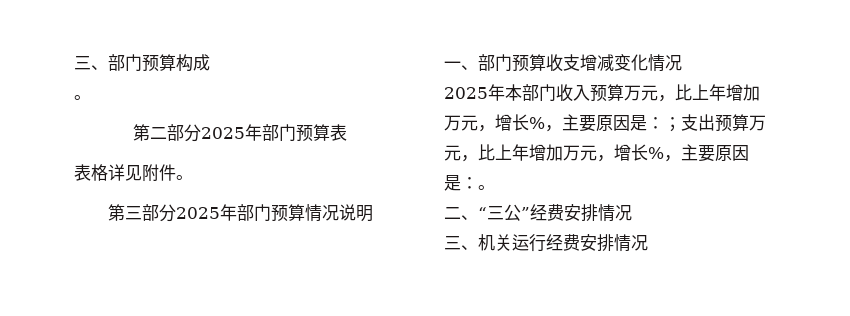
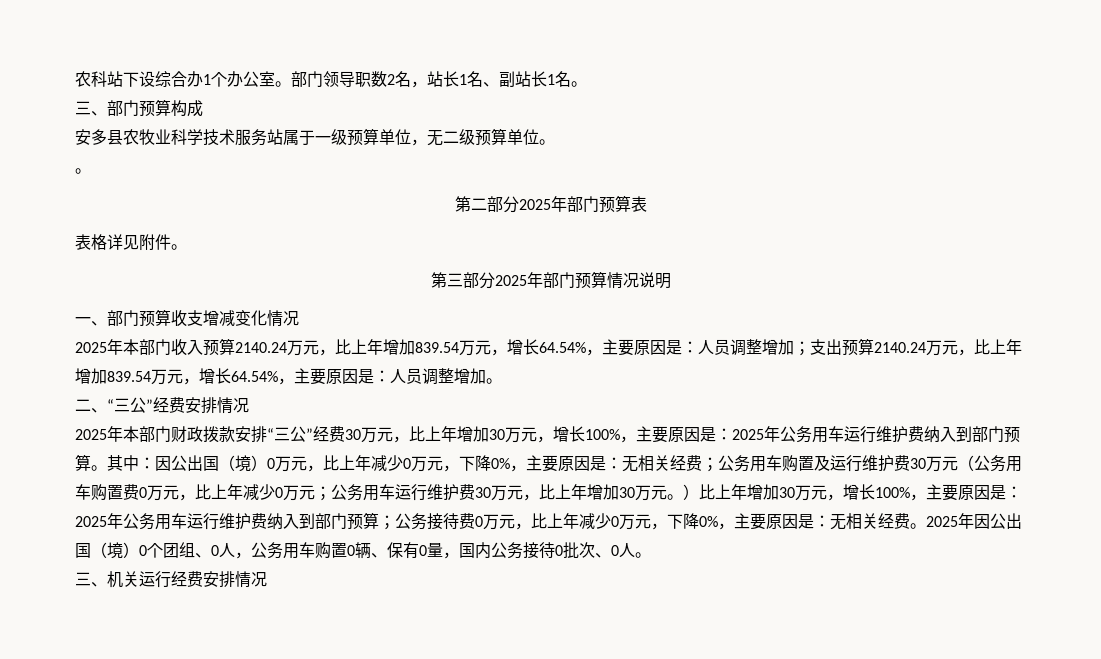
[74,54,210,72] 三、部门预算构成 -> [75,71,587,88] [75,99,203,117] [75,128,555,146] 农科站下设综合办1个办公室。部门领导职数2名，站长1名、副站长1名。 // 三、部门预算构成 // 安多县农牧业科学技术服务站属于一级预算单位，无二级预算单位。
[624,84,760,102] [444,114,664,132] 万元，比上年增加万元，增长%，主要原因是： -> [235,339,794,356] 2140.24万元，比上年增加839.54万元，增长64.54%，主要原因是：人员调整增加
[749,115,766,131] [444,144,749,162] [444,175,478,191] 万元，比上年增加万元，增长%，主要原因是： -> [874,339,1022,356] [75,368,486,385] 2140.24万元，比上年增加839.54万元，增长64.54%，主要原因是：人员调整增加
(632, 213) none -> [75,426,1020,443] [75,454,1022,472] [75,484,1022,501] [75,512,1022,530] [75,542,651,559] // 2025年本部门财政拨款安排“三公”经费30万元，比上年增加30万元，增长100%，主要原因是：2025年公务用车运行维护费纳入到部门预算。其中：因公出国（境）0万元，比上年减少0万元，下降0%，主要原因是：无相关经费；公务用车购置及运行维护费30万元（公务用车购置费0万元，比上年减少0万元；公务用车运行维护费30万元，比上年增加30万元。）比上年增加30万元，增长100%，主要原因是：2025年公务用车运行维护费纳入到部门预算；公务接待费0万元，比上年减少0万元，下降0%，主要原因是：无相关经费。2025年因公出国（境）0个团组、0人，公务用车购置0辆、保有0量，国内公务接待0批次、0人。

